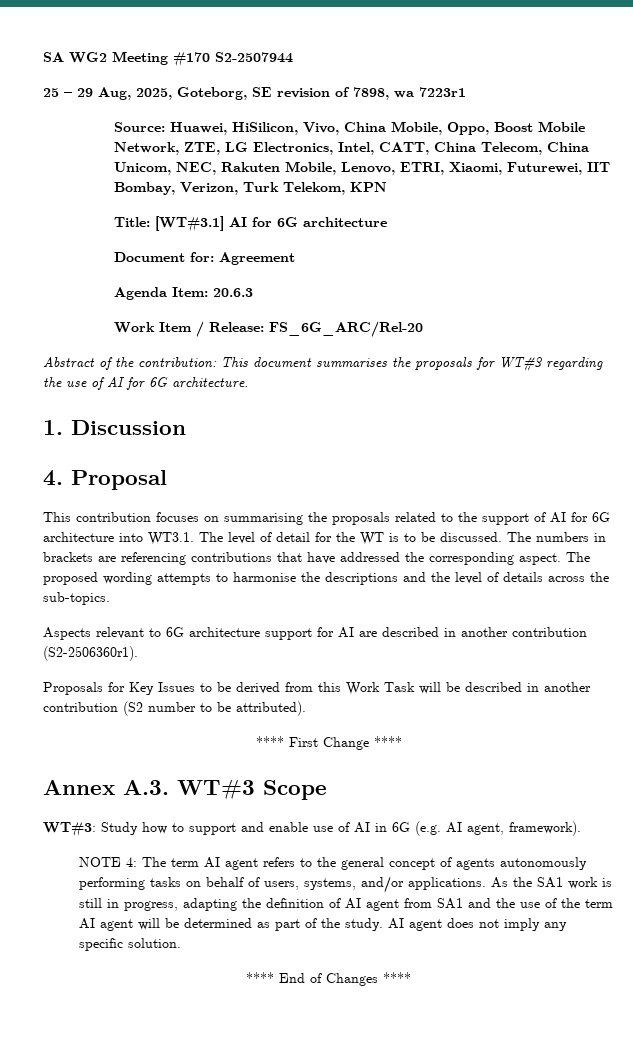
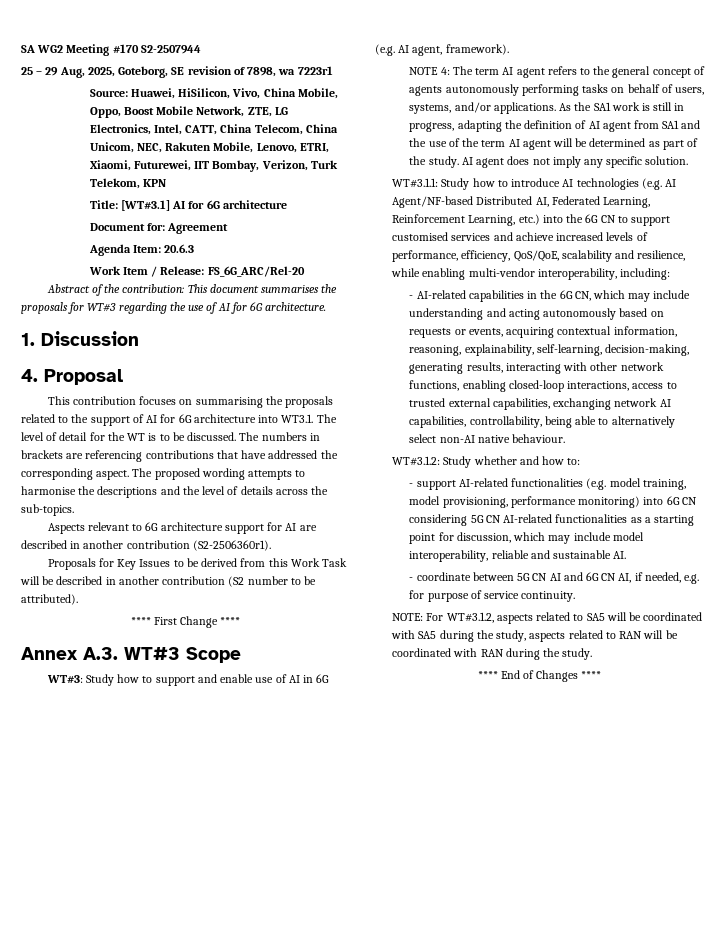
(181, 943) none -> [392,178,677,190] [392,196,651,208] [392,214,671,226] [392,232,648,241] [392,250,686,262] [391,268,671,280] [409,290,691,302] [409,308,664,320] [409,326,677,338] [409,344,690,356] [409,362,664,374] [409,380,677,392] [409,398,671,410] [409,416,675,428] [409,434,566,443] [392,456,581,468] [409,478,686,490] [409,496,697,508] [409,514,694,526] [409,532,644,544] [409,550,627,562] [409,572,700,584] [409,590,576,602] [392,612,703,624] [391,630,678,642] [392,648,593,660] // WT#3.1.1: Study how to introduce AI technologies (e.g. AI Agent/NF-based Distributed AI, Federated Learning, Reinforcement Learning, etc.) into the 6G CN to support customised services and achieve increased levels of performance, efficiency, QoS/QoE, scalability and resilience, while enabling multi-vendor interoperability, including: // - AI-related capabilities in the 6G CN, which may include understanding and acting autonomously based on requests or events, acquiring contextual information, reasoning, explainability, self-learning, decision-making, generating results, interacting with other network functions, enabling closed-loop interactions, access to trusted external capabilities, exchanging network AI capabilities, controllability, being able to alternatively select non-AI native behaviour. // WT#3.1.2: Study whether and how to: // - support AI-related functionalities (e.g. model training, model provisioning, performance monitoring) into 6G CN considering 5G CN AI-related functionalities as a starting point for discussion, which may include model interoperability, reliable and sustainable AI. // - coordinate between 5G CN AI and 6G CN AI, if needed, e.g. for purpose of service continuity. // NOTE: For WT#3.1.2, aspects related to SA5 will be coordinated with SA5 during the study, aspects related to RAN will be coordinated with RAN during the study.

